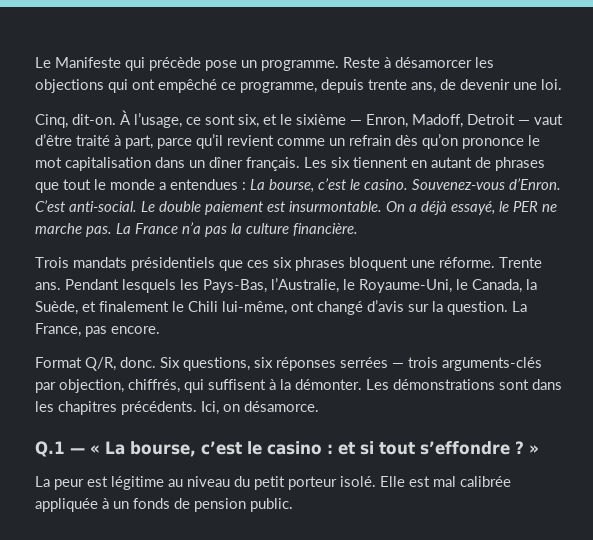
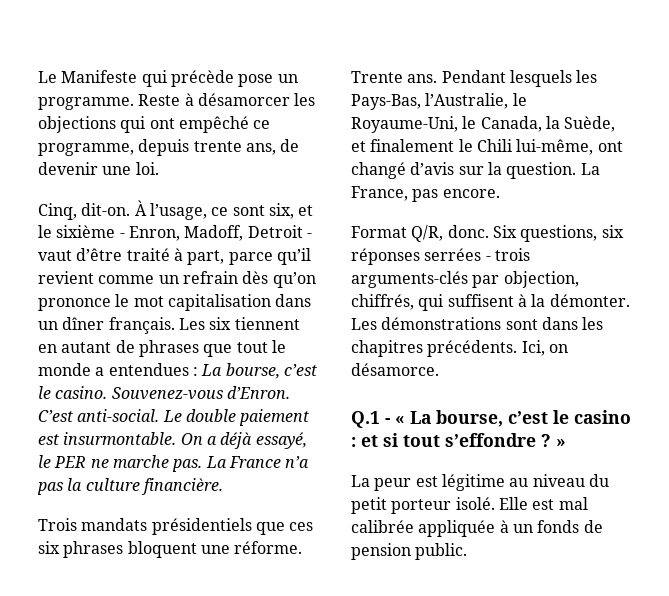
[350,120,362,125] — -> [119,233,125,238] -
[518,120,530,125] — -> [306,233,312,238] -
[392,363,404,368] — -> [485,256,491,261] -
[70,448,85,454] — -> [385,418,390,424] -

